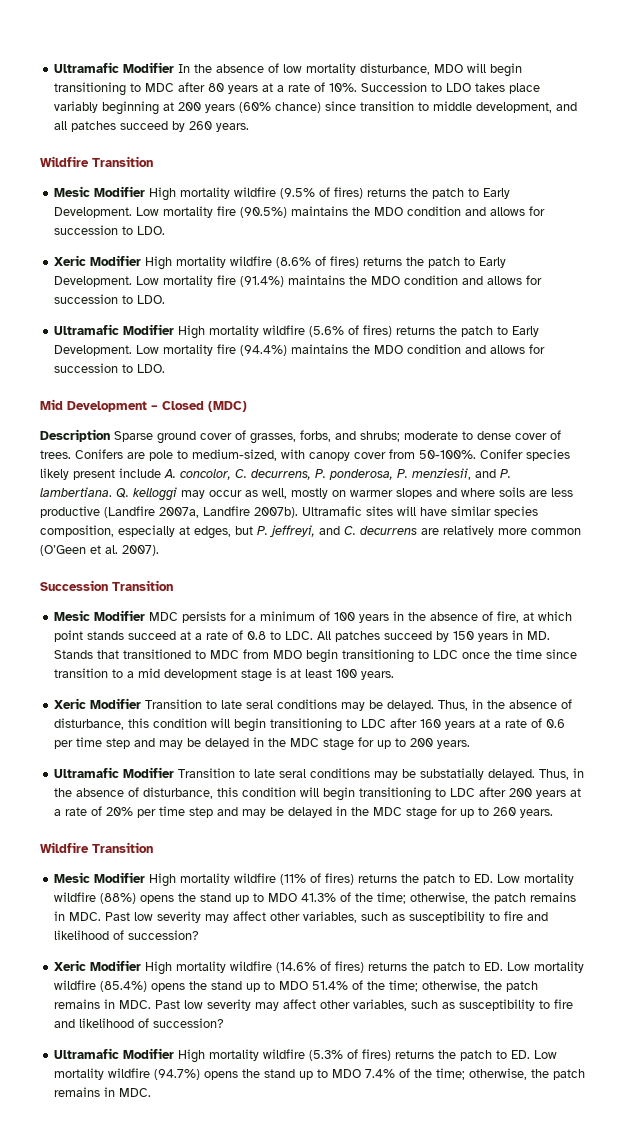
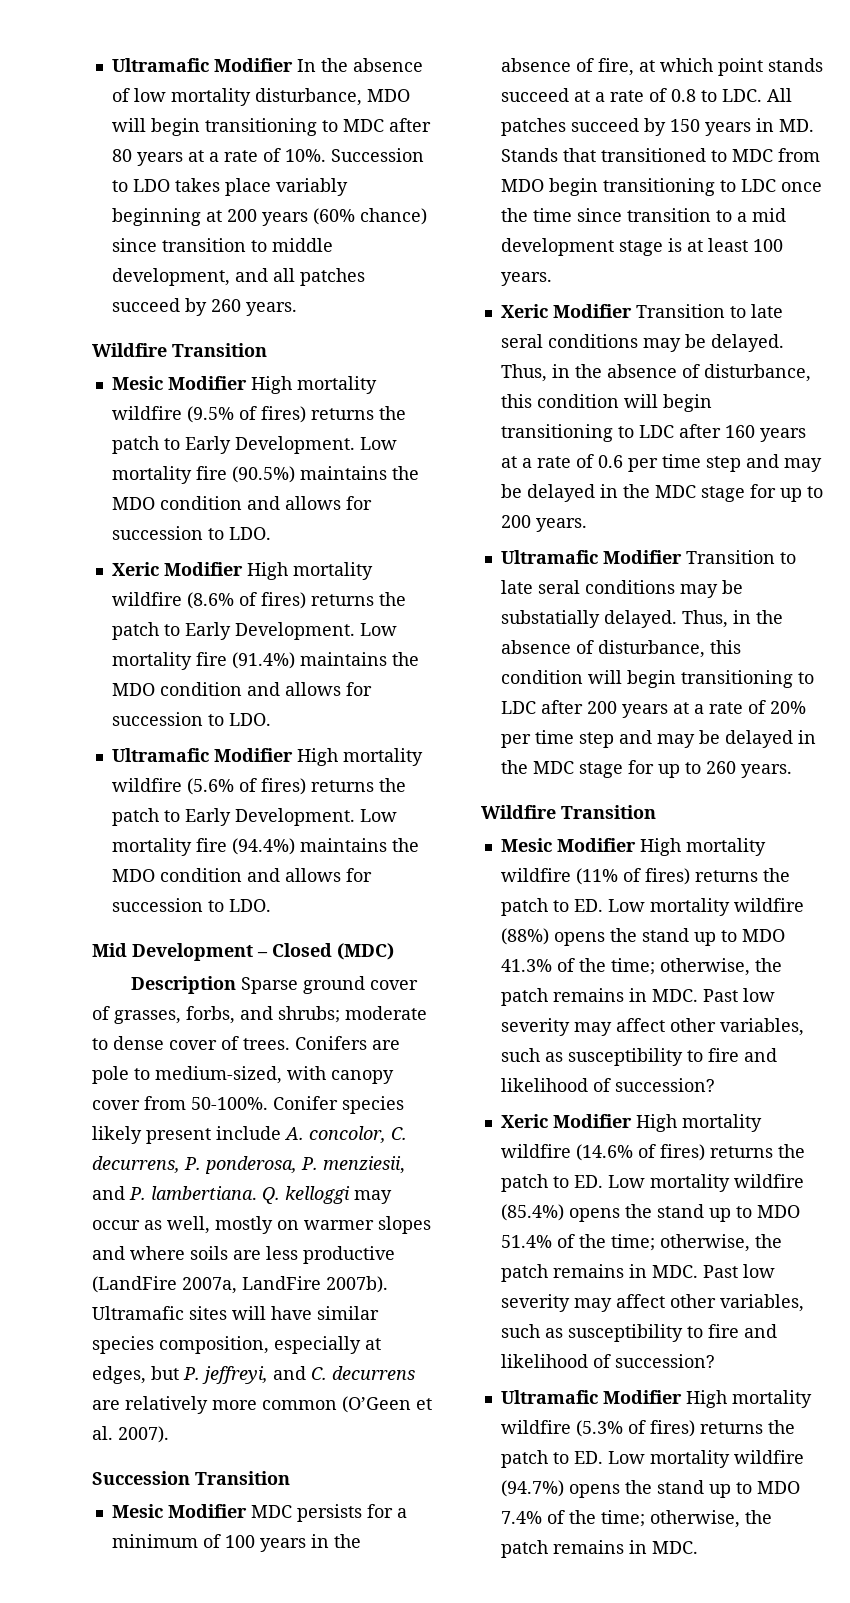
[104,506,250,518] (Landfire 2007a, Landfire -> [92,1276,321,1294] (LandFire 2007a, LandFire

